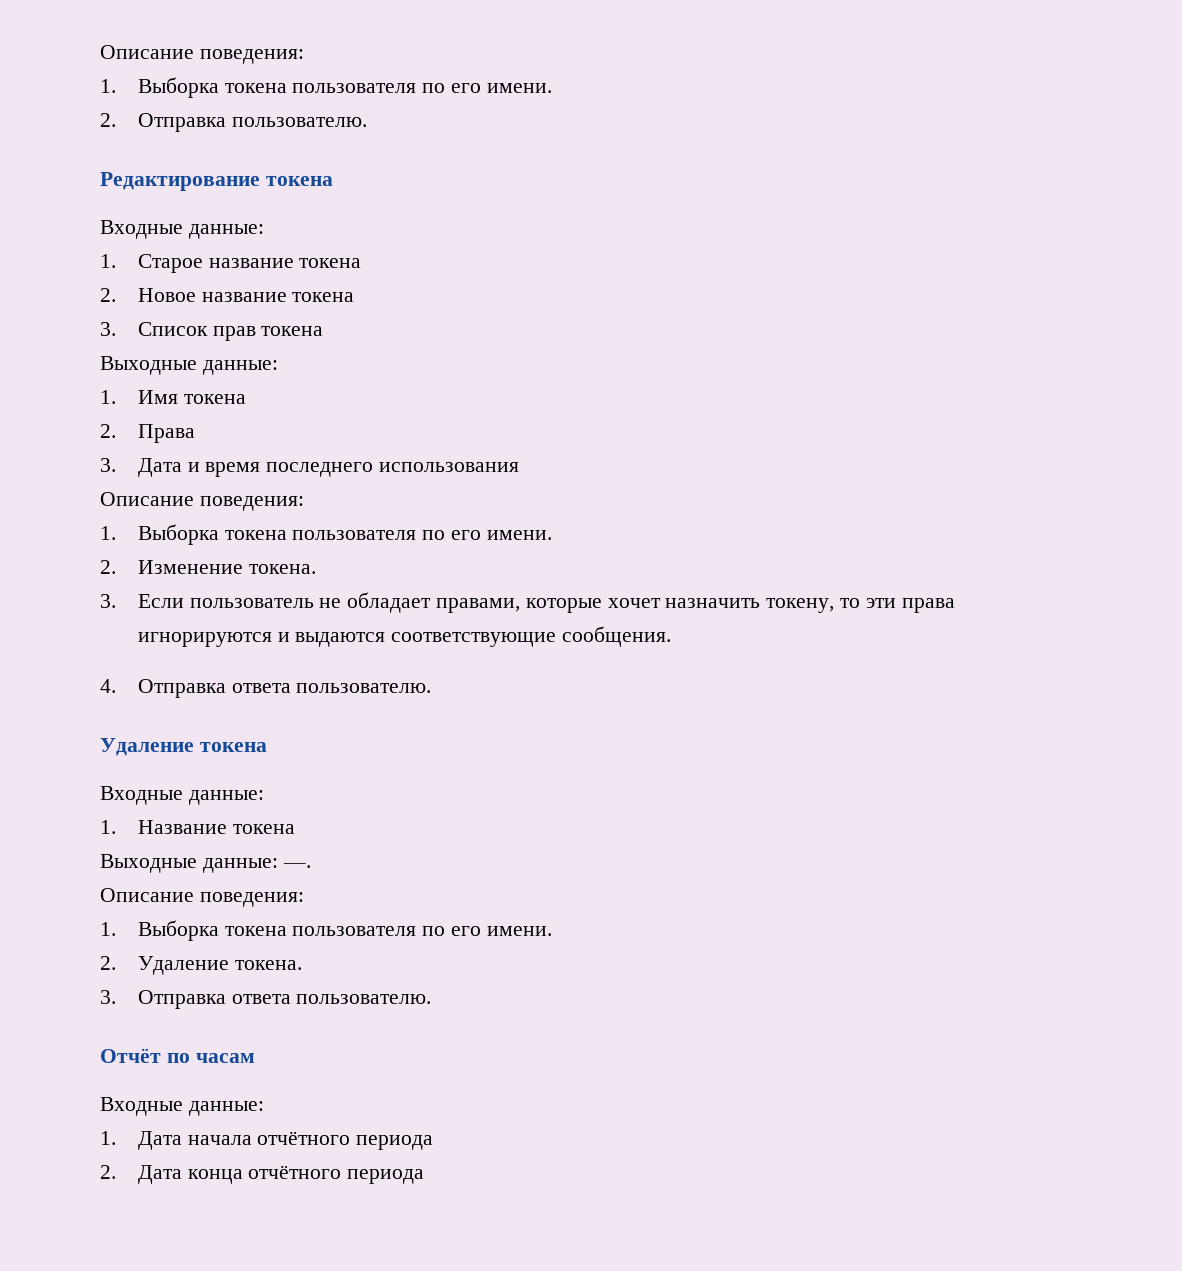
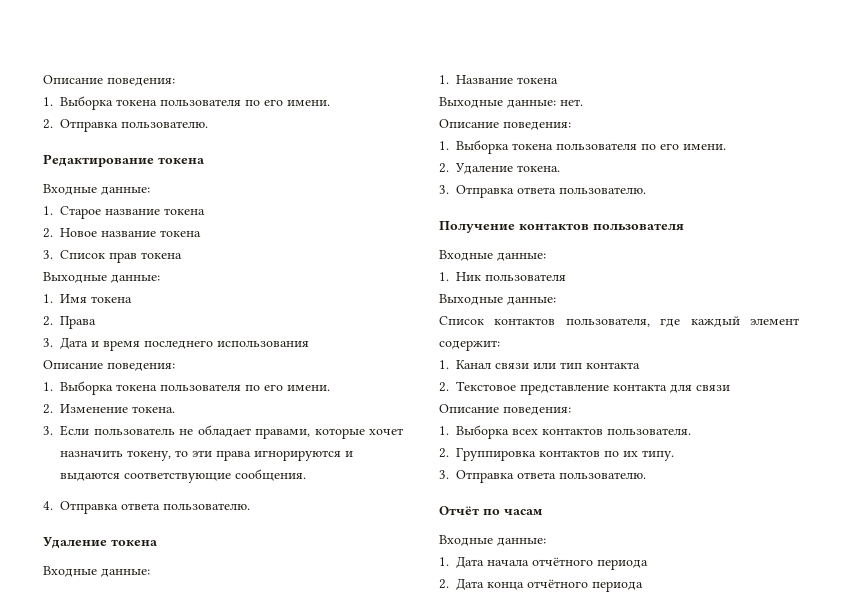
[282,863,311,868] —. -> [560,99,583,106] нет.
(432, 999) none -> [439,221,684,233] [439,250,546,261] [439,272,567,281] [439,294,556,305] [439,316,799,327] [439,340,500,351] [439,360,641,369] [439,381,731,395] [439,404,571,415] [439,425,692,439] [439,448,675,461] [439,470,647,483] // Получение контактов пользователя // Входные данные: // 1. Ник пользователя // Выходные данные: // Список контактов пользователя, где каждый элемент содержит: // 1. Канал связи или тип контакта // 2. Текстовое представление контакта для связи // Описание поведения: // 1. Выборка всех контактов пользователя. // 2. Группировка контактов по их типу. // 3. Отправка ответа пользователю.

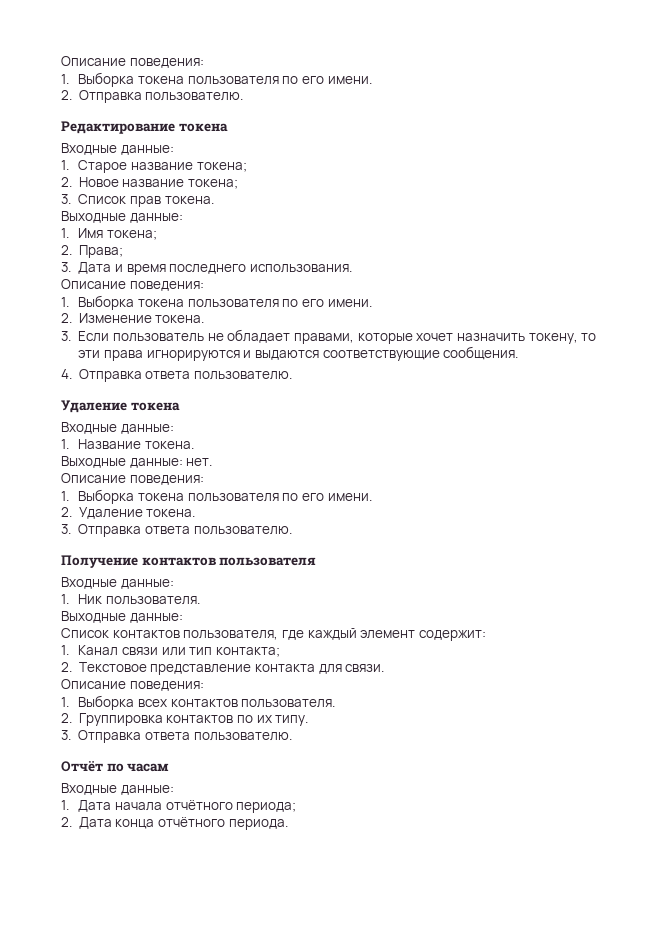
[164,208,206,215] токена -> [196,162,247,172] токена;
[160,230,202,237] токена -> [188,179,239,189] токена;
[141,252,183,259] токена -> [164,196,214,204] токена.
[91,296,133,303] [43,316,97,329] токена // 2. Права -> [106,230,157,240] [61,245,123,258] токена; // 2. Права;
[217,341,310,347] использования -> [249,264,352,273] использования.
[517,77,559,84] токена -> [144,441,194,449] токена.
[485,274,567,281] пользователя -> [105,596,200,605] пользователя.
[586,362,641,369] контакта -> [215,647,280,657] контакта;
[696,385,731,391] связи -> [345,664,385,672] связи.
[597,559,649,570] периода -> [236,802,297,813] периода;
[592,581,644,592] периода -> [228,819,288,830] периода.

